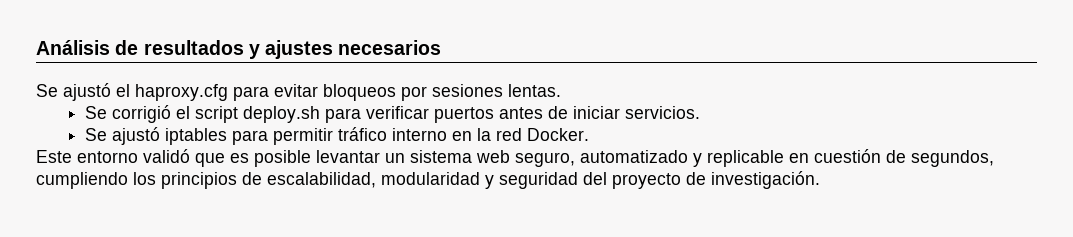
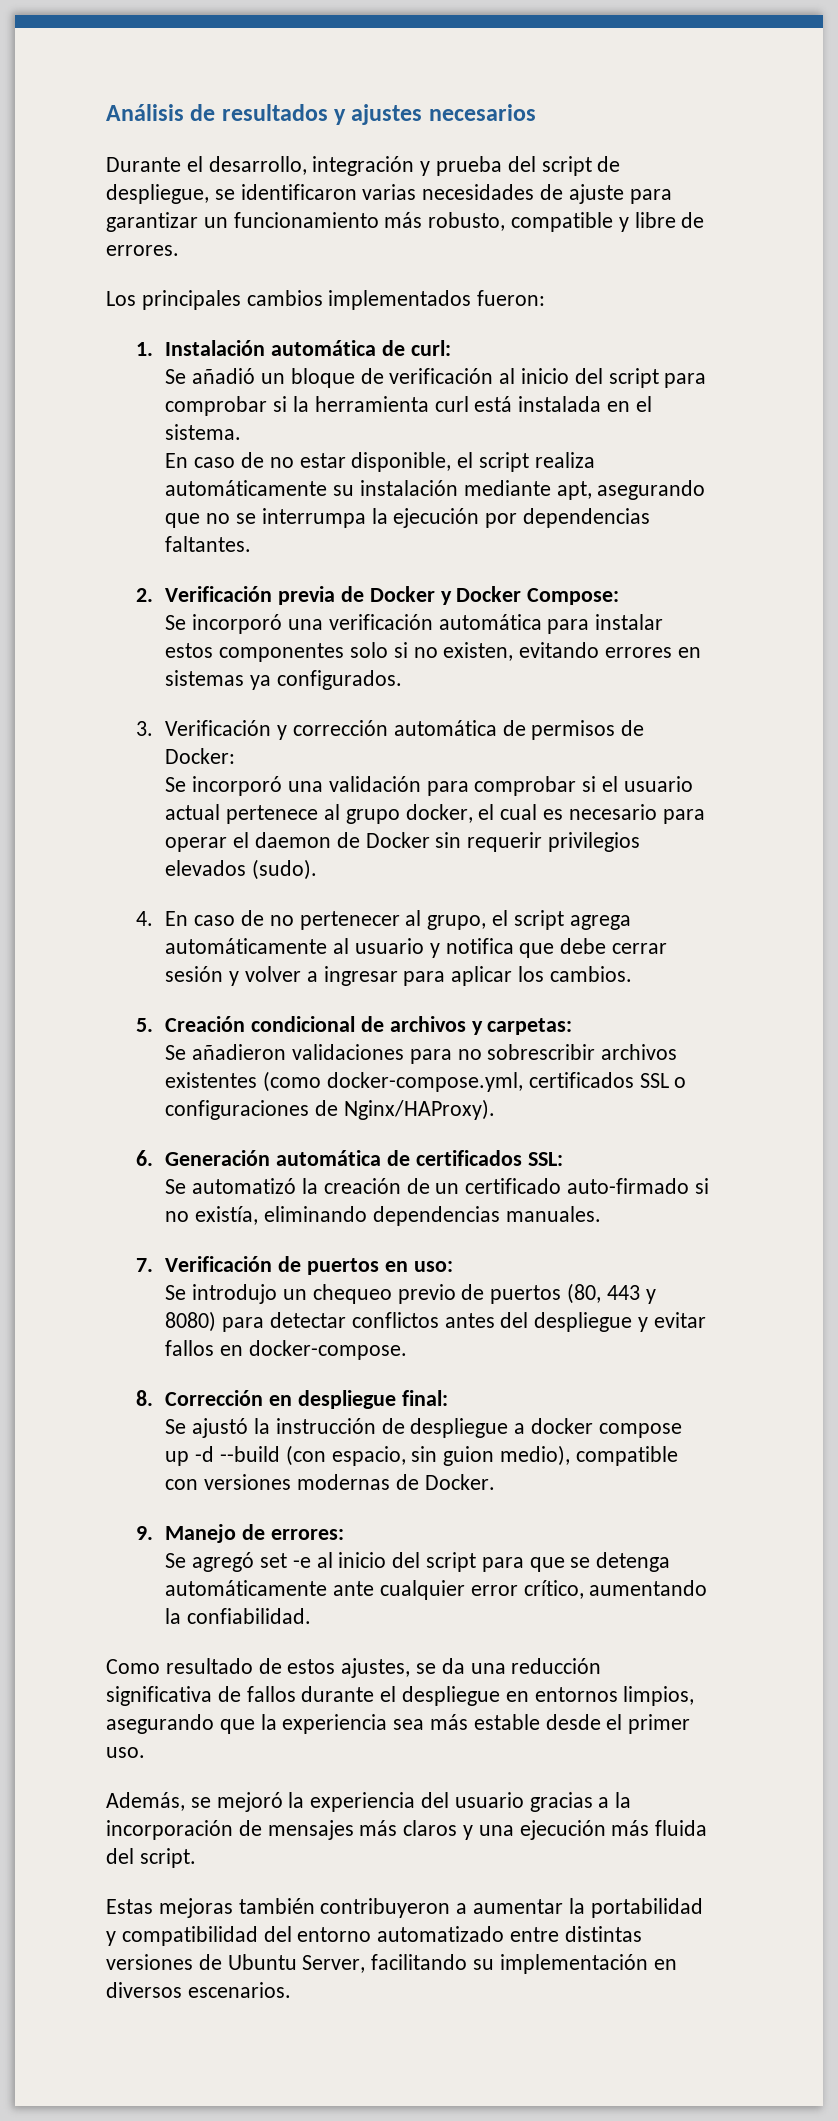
[36,83,561,101] [84,105,700,123] [84,127,589,145] [36,149,994,167] [36,171,820,189] Se ajustó el haproxy.cfg para evitar bloqueos por sesiones lentas. // Se corrigió el script deploy.sh para verificar puertos antes de iniciar servicios. // Se ajustó iptables para permitir tráfico interno en la red Docker. // Este entorno validó que es posible levantar un sistema web seguro, automatizado y replicable en cuestión de segundos, cumpliendo los principios de escalabilidad, modularidad y seguridad del proyecto de investigación. -> [106,156,621,176] [106,184,672,204] [106,212,705,232] [106,245,179,256] [106,290,546,310] [135,340,451,356] [165,368,707,388] [165,396,652,416] [165,424,242,440] [165,452,595,472] [165,480,706,500] [165,508,650,528] [165,536,252,552] [135,586,620,605] [165,614,664,634] [165,642,701,662] [165,670,402,690] [135,720,645,740] [165,748,236,764] [165,776,693,796] [165,804,705,824] [165,832,640,852] [165,859,318,880] [135,910,631,930] [165,938,667,958] [165,966,632,986] [135,1016,573,1035] [165,1044,678,1064] [165,1071,687,1092] [165,1099,495,1120] [135,1150,563,1166] [165,1178,709,1194] [165,1206,601,1226] [135,1256,453,1275] [165,1283,656,1304] [165,1311,706,1332] [165,1340,407,1360] [135,1390,448,1409] [165,1418,682,1438] [165,1445,678,1466] [165,1474,495,1490] [135,1524,344,1543] [165,1552,671,1572] [165,1580,708,1600] [165,1608,312,1624] [106,1658,602,1678] [106,1686,695,1706] [106,1714,691,1734] [106,1747,145,1758] [106,1792,632,1812] [106,1820,708,1840] [106,1848,196,1868] [106,1898,703,1918] [106,1926,642,1946] [106,1954,677,1974] [106,1982,291,1998] Durante el desarrollo, integración y prueba del script de despliegue, se identificaron varias necesidades de ajuste para garantizar un funcionamiento más robusto, compatible y libre de errores. // Los principales cambios implementados fueron: // 1. Instalación automática de curl: // Se añadió un bloque de verificación al inicio del script para comprobar si la herramienta curl está instalada en el sistema. // En caso de no estar disponible, el script realiza automáticamente su instalación mediante apt, asegurando que no se interrumpa la ejecución por dependencias faltantes. // 2. Verificación previa de Docker y Docker Compose: // Se incorporó una verificación automática para instalar estos componentes solo si no existen, evitando errores en sistemas ya configurados. // 3. Verificación y corrección automática de permisos de Docker: // Se incorporó una validación para comprobar si el usuario actual pertenece al grupo docker, el cual es necesario para operar el daemon de Docker sin requerir privilegios elevados (sudo). // 4. En caso de no pertenecer al grupo, el script agrega automáticamente al usuario y notifica que debe cerrar sesión y volver a ingresar para aplicar los cambios. // 5. Creación condicional de archivos y carpetas: // Se añadieron validaciones para no sobrescribir archivos existentes (como docker-compose.yml, certificados SSL o configuraciones de Nginx/HAProxy). // 6. Generación automática de certificados SSL: // Se automatizó la creación de un certificado auto-firmado si no existía, eliminando dependencias manuales. // 7. Verificación de puertos en uso: // Se introdujo un chequeo previo de puertos (80, 443 y 8080) para detectar conflictos antes del despliegue y evitar fallos en docker-compose. // 8. Corrección en despliegue final: // Se ajustó la instrucción de despliegue a docker compose up -d --build (con espacio, sin guion medio), compatible con versiones modernas de Docker. // 9. Manejo de errores: // Se agregó set -e al inicio del script para que se detenga automáticamente ante cualquier error crítico, aumentando la confiabilidad. // Como resultado de estos ajustes, se da una reducción significativa de fallos durante el despliegue en entornos limpios, asegurando que la experiencia sea más estable desde el primer uso. // Además, se mejoró la experiencia del usuario gracias a la incorporación de mensajes más claros y una ejecución más fluida del script. // Estas mejoras también contribuyeron a aumentar la portabilidad y compatibilidad del entorno automatizado entre distintas versiones de Ubuntu Server, facilitando su implementación en diversos escenarios.

